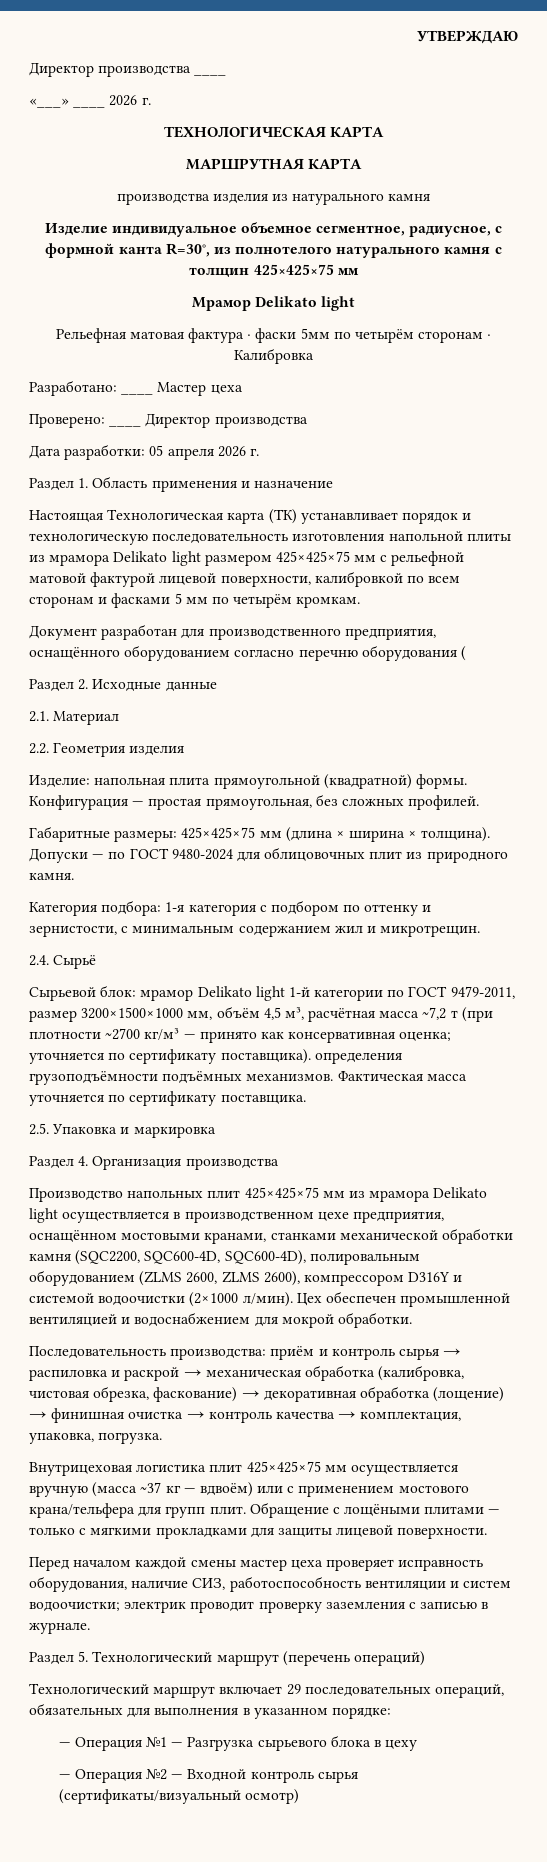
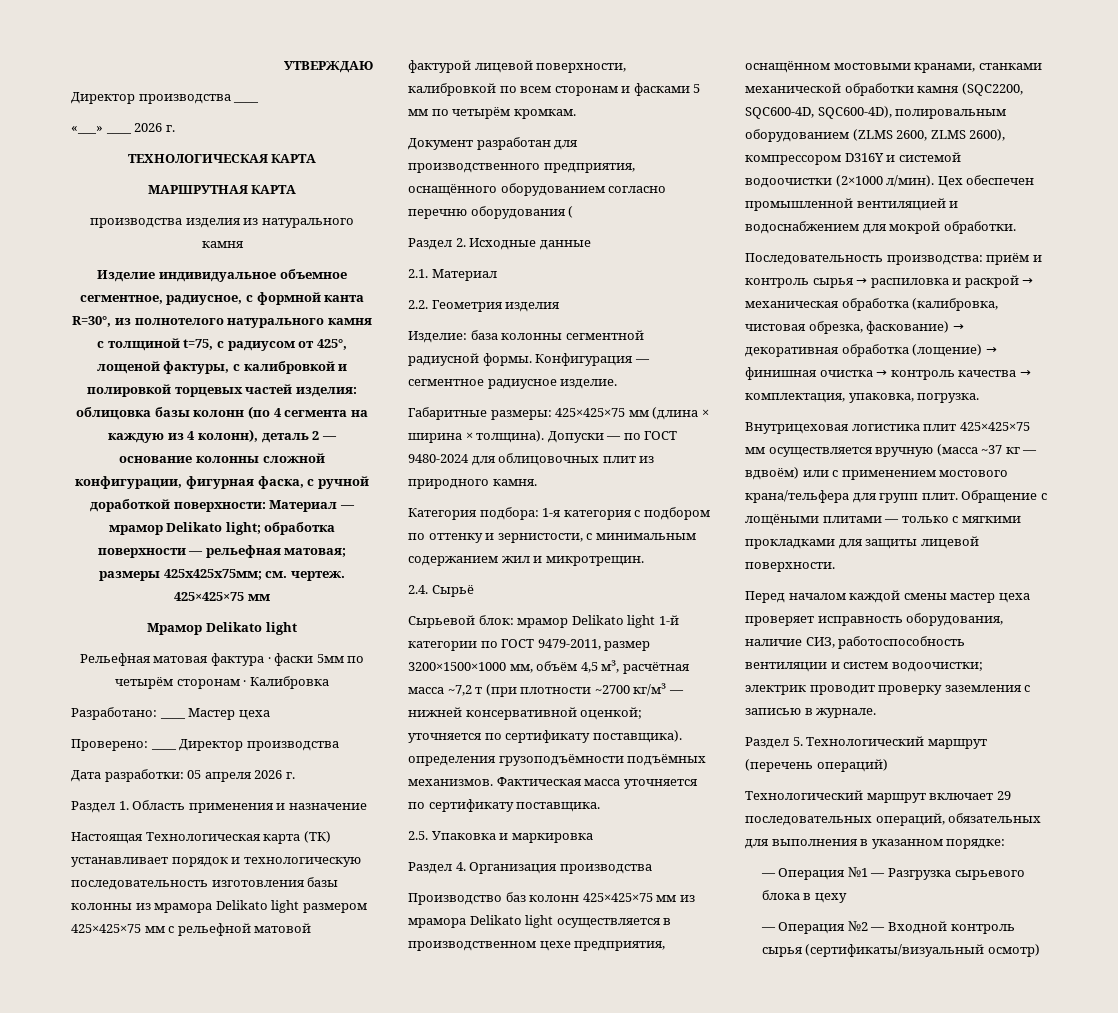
[189,267,250,278] толщин -> [107,338,347,351] [96,361,348,374] [87,384,357,397] [76,406,368,420] [108,429,337,443] [119,453,325,463] [75,476,369,489] [90,499,355,512] [108,522,336,535] [97,545,347,558] [99,569,345,581] толщиной t=75, с радиусом от 425°, лощеной фактуры, с калибровкой и полировкой торцевых частей изделия: облицовка базы колонн (по 4 сегмента на каждую из 4 колонн), деталь 2 — основание колонны сложной конфигурации, фигурная фаска, с ручной доработкой поверхности: Материал — мрамор Delikato light; обработка поверхности — рельефная матовая; размеры 425х425х75мм; см. чертеж.
[388,531,511,541] напольной плиты -> [307,877,339,887] [71,903,132,910] базы колонны
[94,774,467,789] [29,794,480,810] напольная плита прямоугольной (квадратной) формы. Конфигурация — простая прямоугольная, без сложных профилей. -> [470,330,644,340] [408,353,650,366] [408,379,618,389] база колонны сегментной радиусной формы. Конфигурация — сегментное радиусное изделие.
[199,1031,452,1043] принято как консервативная оценка; -> [408,707,643,720] нижней консервативной оценкой;
[127,1190,241,1198] напольных плит -> [505,892,580,902] баз колонн

